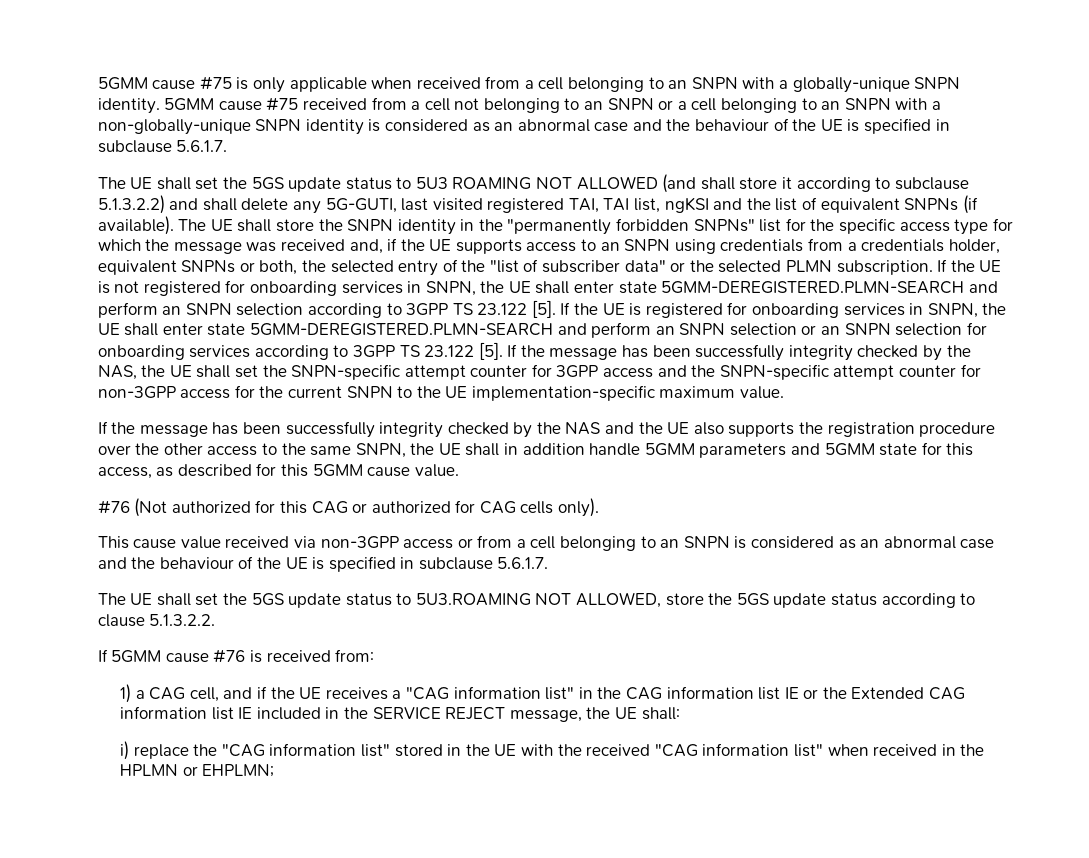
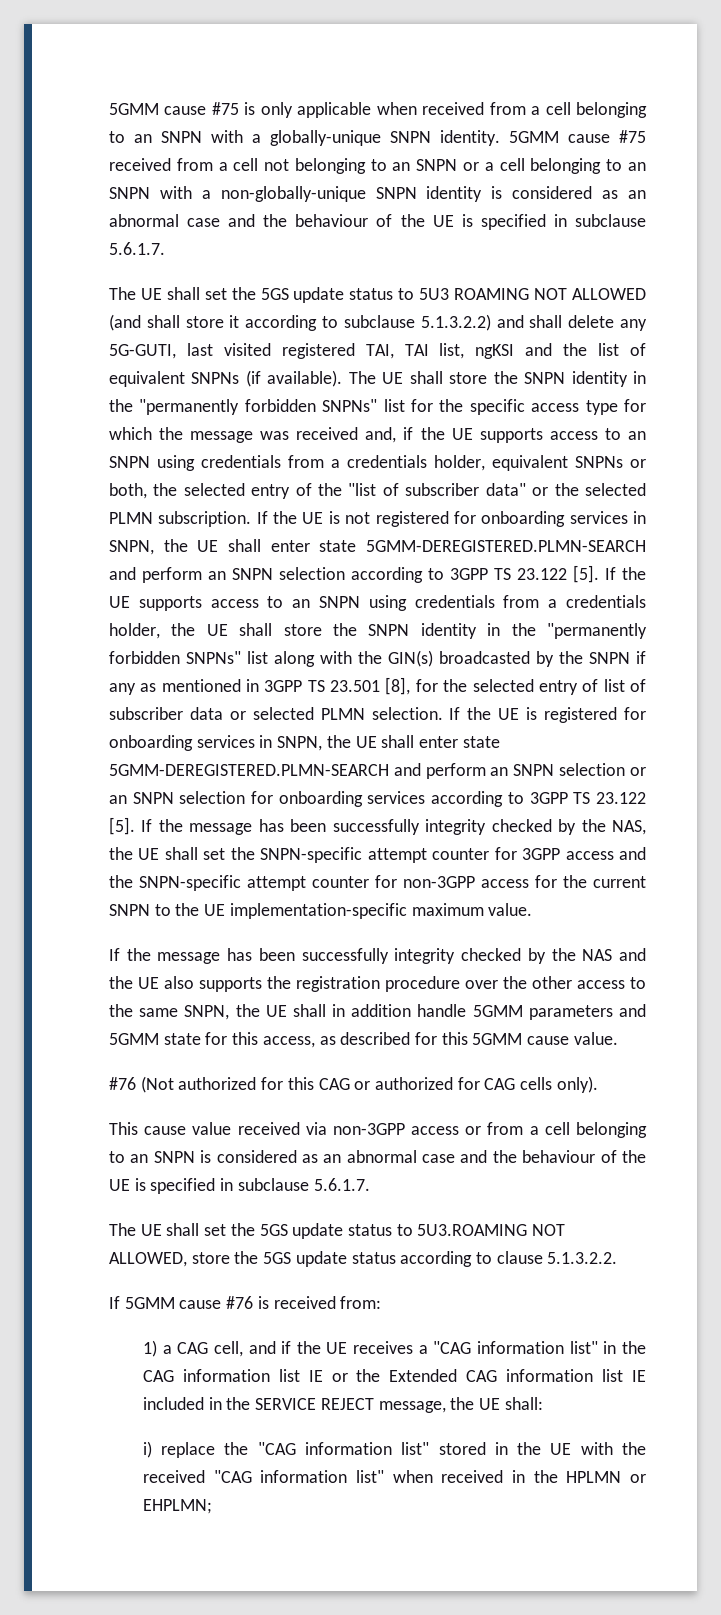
(625, 309) none -> [138,595,646,611] [108,623,647,639] [108,650,646,667] [108,677,646,695] [108,707,520,720] supports access to an SNPN using credentials from a credentials holder, the UE shall store the SNPN identity in the "permanently forbidden SNPNs" list along with the GIN(s) broadcasted by the SNPN if any as mentioned in 3GPP TS 23.501 [8], for the selected entry of list of subscriber data or selected PLMN selection. If the UE

